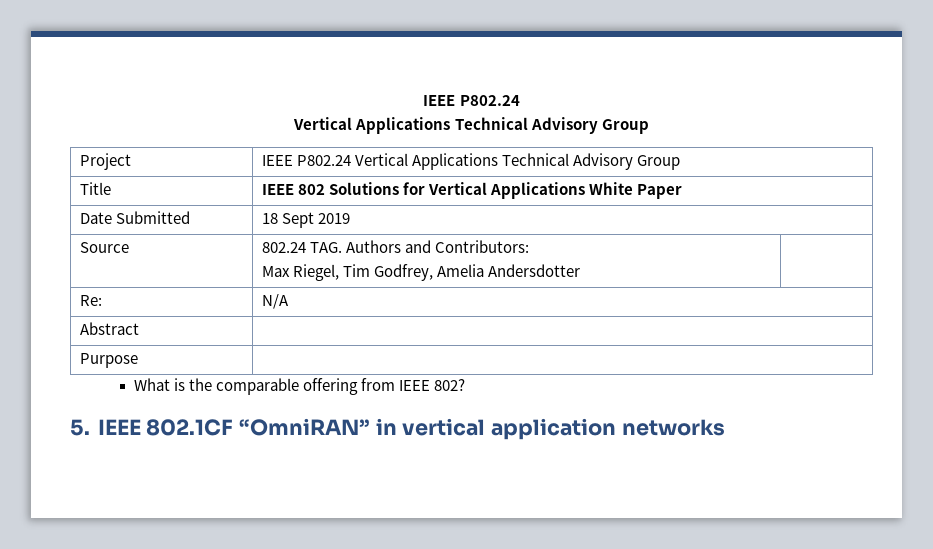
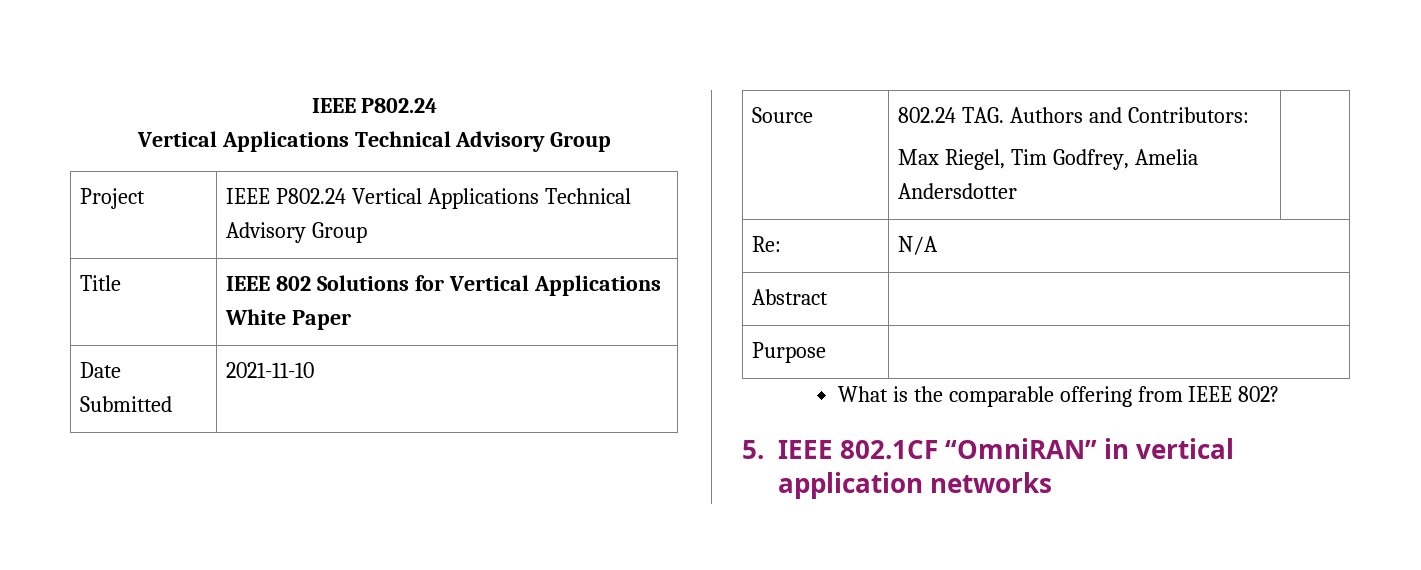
[262,212,351,228] 18 Sept 2019 -> [226,362,315,378] 2021-11-10

